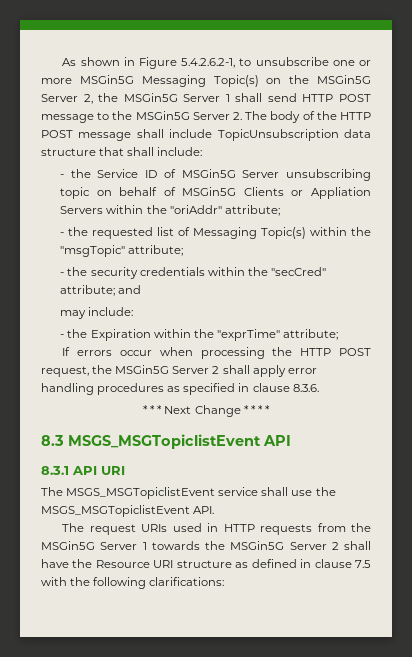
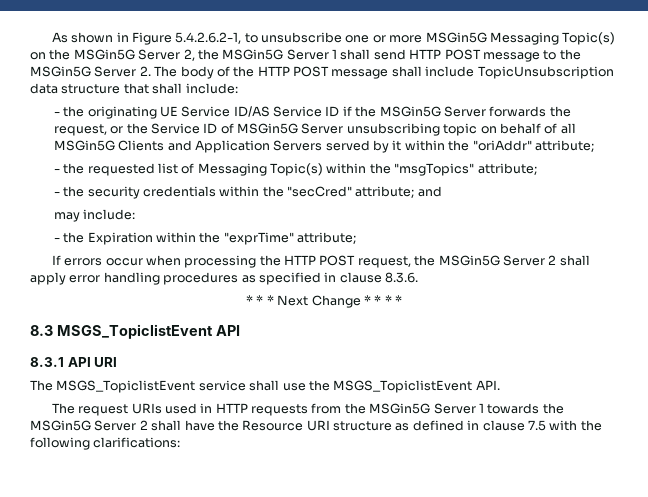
(91, 173) none -> [87,106,571,119] [53,123,148,136] originating UE Service ID/AS Service ID if the MSGin5G Server forwards the request, or the
(176, 191) none -> [560,123,576,134] all
[291,187,371,199] [60,206,104,214] or Appliation Servers -> [167,140,402,153] and Application Servers served by it
[60,245,126,257] "msgTopic" -> [394,163,475,176] "msgTopics"
[68,434,261,449] MSGS_MSGTopiclistEvent -> [56,324,213,339] MSGS_TopiclistEvent
[66,487,216,499] MSGS_MSGTopiclistEvent -> [56,380,196,393] MSGS_TopiclistEvent
[41,505,190,517] MSGS_MSGTopiclistEvent -> [333,380,473,393] MSGS_TopiclistEvent

